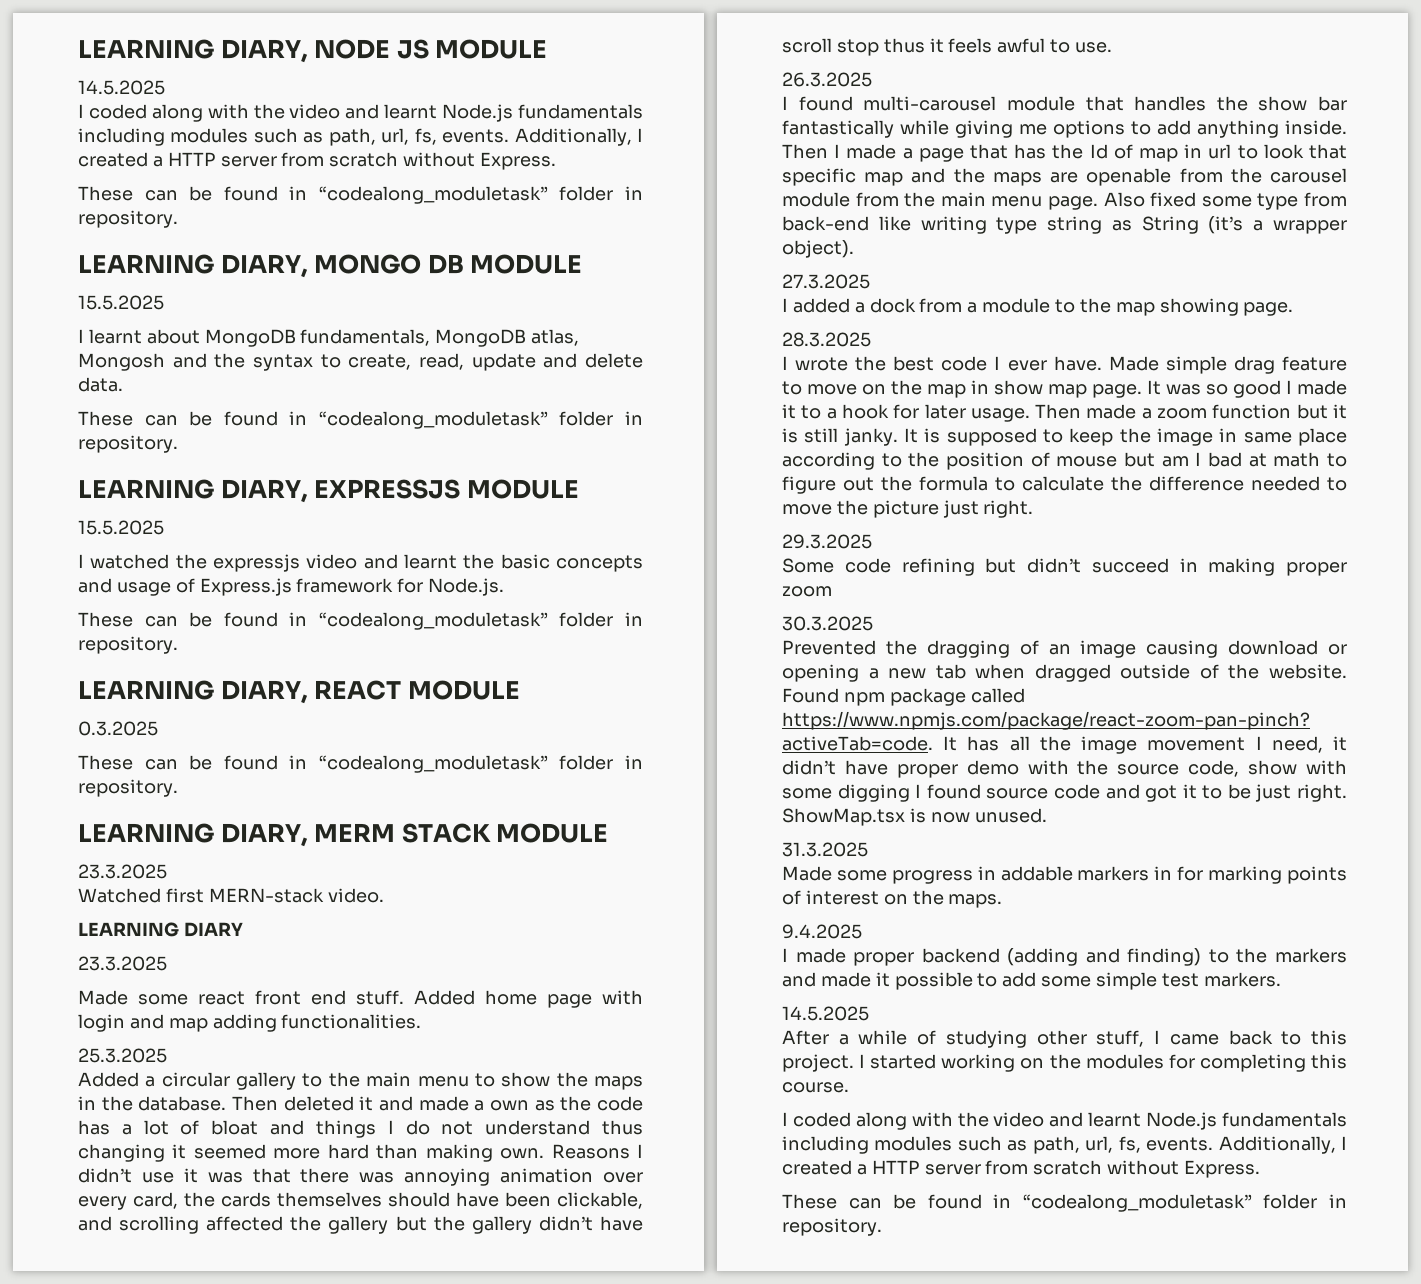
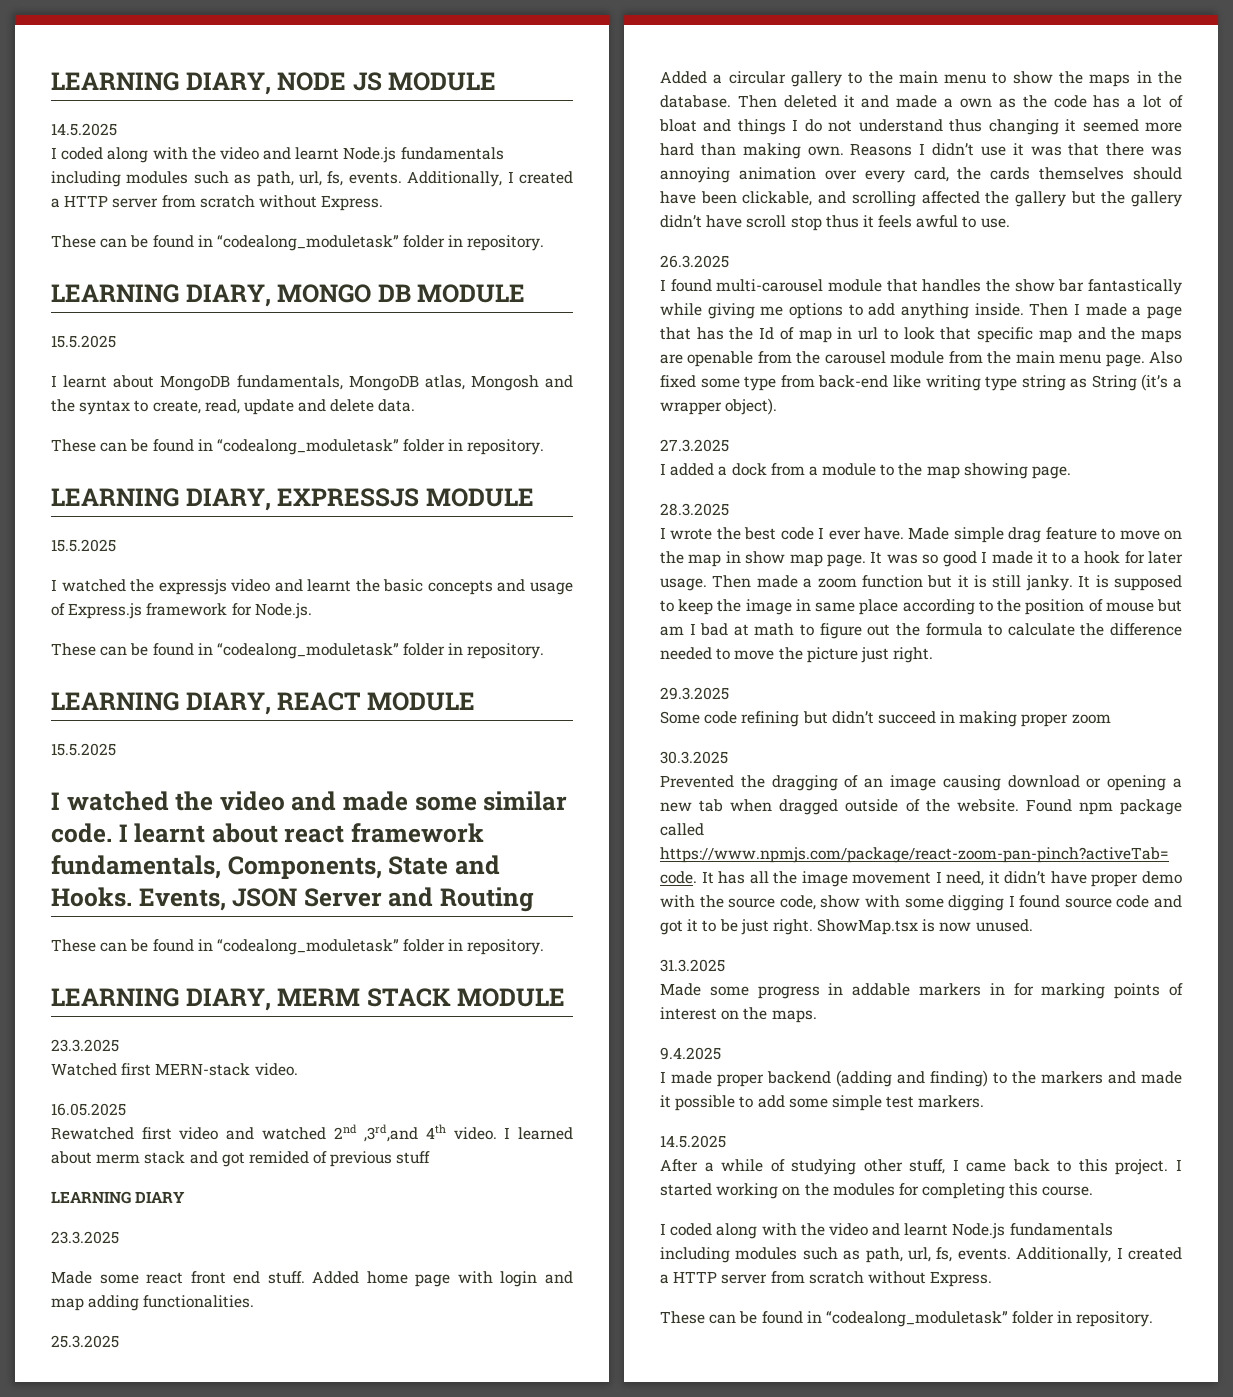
[78,721,158,736] 0.3.2025 -> [51,743,116,756] [51,791,568,811] [51,823,485,843] [51,855,500,879] [51,887,535,912] 15.5.2025 // I watched the video and made some similar code. I learnt about react framework fundamentals, Components, State and Hooks. Events, JSON Server and Routing
(384, 895) none -> [51,1103,126,1116] [51,1124,573,1142] [51,1151,431,1167] // 16.05.2025 // Rewatched first video and watched 2nd ,3rd,and 4th video. I learned about merm stack and got remided of previous stuff

